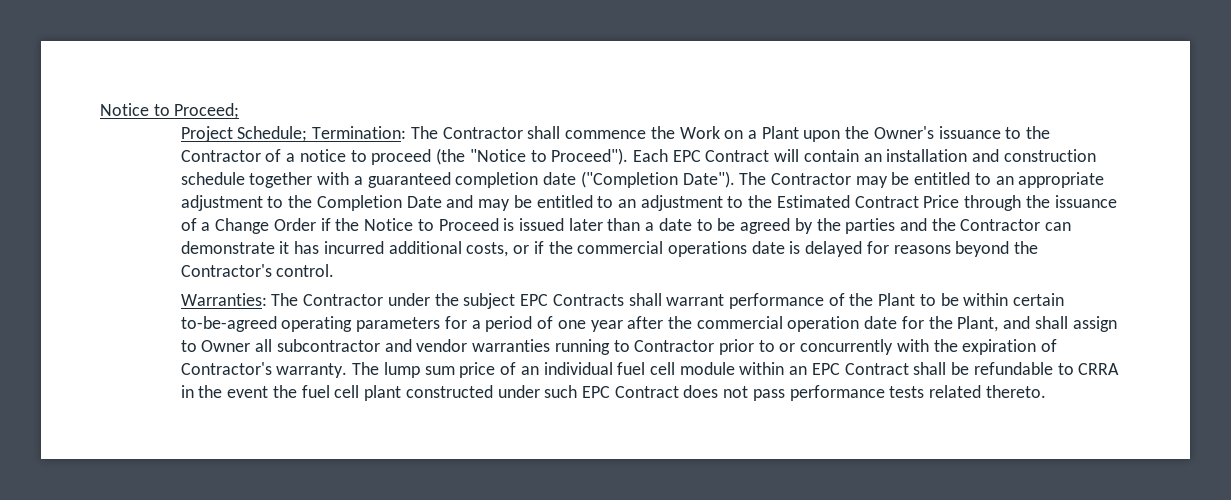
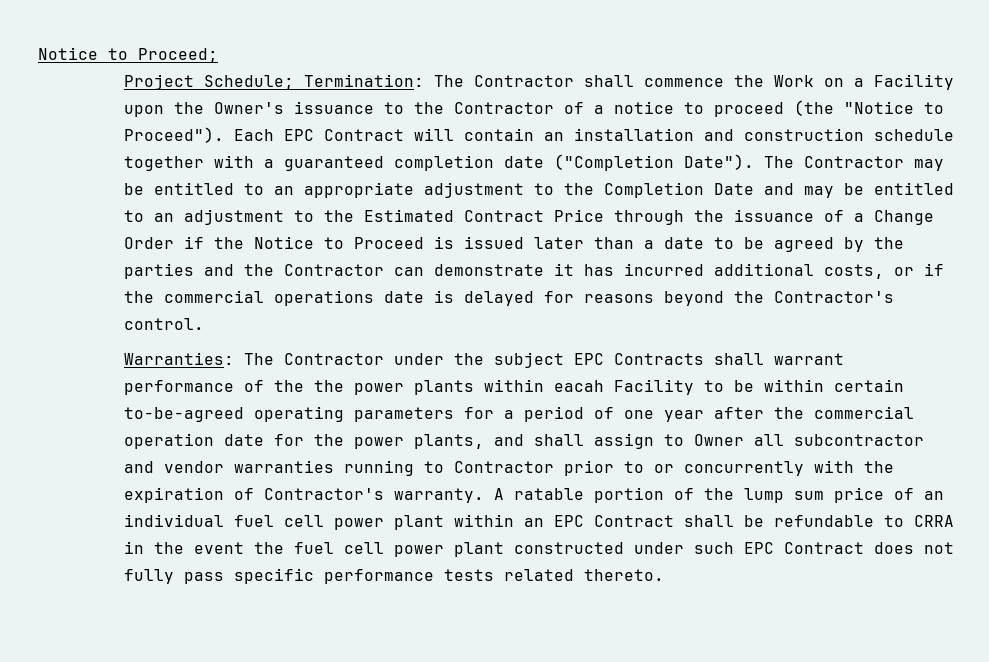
[761,126,799,139] Plant -> [873,74,954,90] Facility
[878,293,916,306] Plant -> [313,379,694,395] the power plants within eacah Facility
[957,316,999,332] Plant, -> [353,434,484,449] power plants,
[352,362,380,375] The -> [493,487,734,503] A ratable portion of the
[679,362,735,375] module -> [333,515,444,530] power plant
(360, 391) none -> [393,545,444,557] power
[752,389,785,401] pass -> [123,568,314,584] fully pass specific

